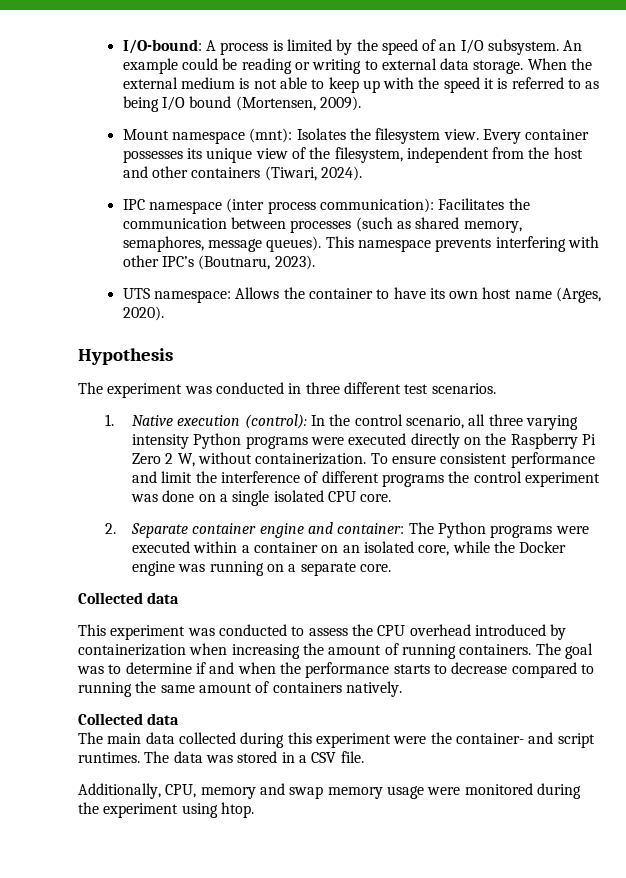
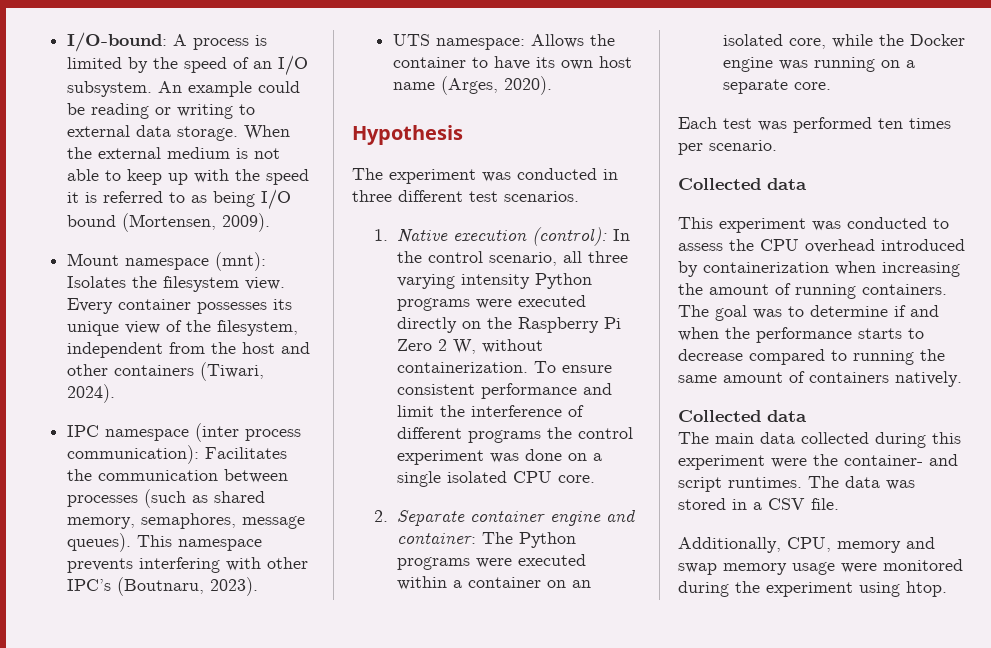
(391, 568) none -> [678,117,951,133] [678,140,777,155] // Each test was performed ten times per scenario.

